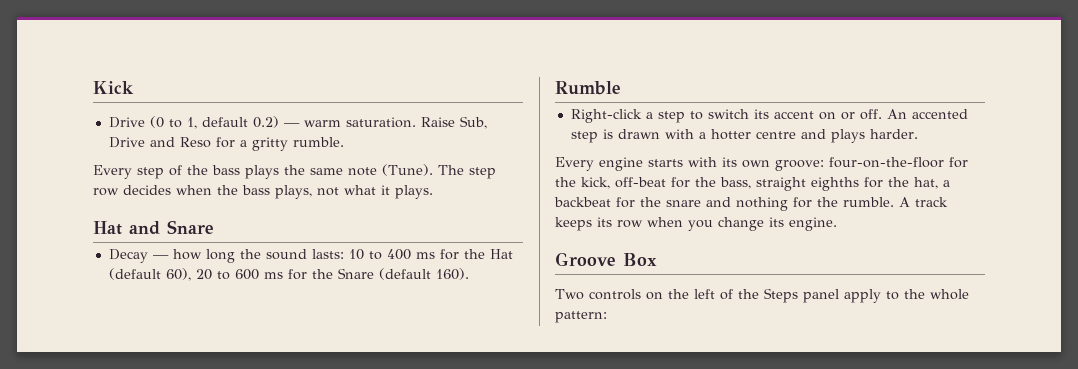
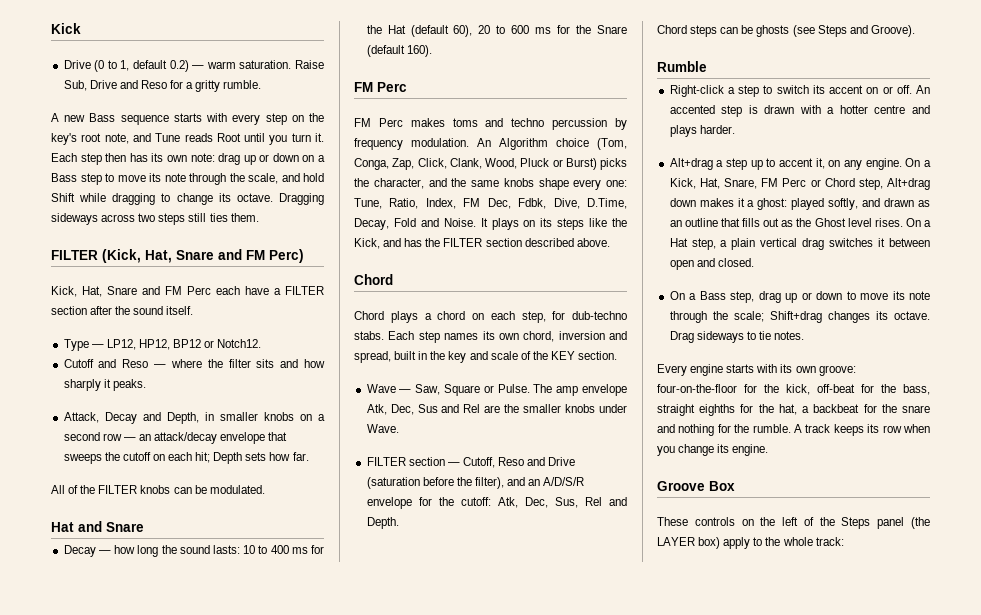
[93,164,496,179] [93,185,433,199] Every step of the bass plays the same note (Tune). The step row decides when the bass plays, not what it plays. -> [51,113,325,125] [51,133,325,145] [51,153,326,165] [51,173,324,185] [51,193,324,205] [51,213,259,225] [51,249,304,263] [51,286,324,297] [51,306,194,315] [63,339,262,351] [63,359,325,368] [63,379,146,391] [63,412,325,424] [63,432,288,444] [63,452,309,464] [51,485,265,494] A new Bass sequence starts with every step on the key's root note, and Tune reads Root until you turn it. Each step then has its own note: drag up or down on a Bass step to move its note through the scale, and hold Shift while dragging to change its octave. Dragging sideways across two steps still ties them. // FILTER (Kick, Hat, Snare and FM Perc) // Kick, Hat, Snare and FM Perc each have a FILTER section after the sound itself. // Type — LP12, HP12, BP12 or Notch12. // Cutoff and Reso — where the filter sits and how sharply it peaks. // Attack, Decay and Depth, in smaller knobs on a second row — an attack/decay envelope that sweeps the cutoff on each hit; Depth sets how far. // All of the FILTER knobs can be modulated.
(469, 274) none -> [354,82,407,92] [354,118,627,130] [354,138,627,150] [354,158,627,170] [354,178,627,190] [354,198,627,209] [354,218,627,230] [354,238,610,249] [354,274,393,285] [354,311,627,323] [354,331,627,343] [354,351,618,363] [366,384,627,396] [366,404,627,415] [366,424,399,433] [366,457,576,468] [366,477,585,489] [366,497,627,509] [366,517,399,529] [657,25,915,37] // FM Perc // FM Perc makes toms and techno percussion by frequency modulation. An Algorithm choice (Tom, Conga, Zap, Click, Clank, Wood, Pluck or Burst) picks the character, and the same knobs shape every one: Tune, Ratio, Index, FM Dec, Fdbk, Dive, D.Time, Decay, Fold and Noise. It plays on its steps like the Kick, and has the FILTER section described above. // Chord // Chord plays a chord on each step, for dub-techno stabs. Each step names its own chord, inversion and spread, built in the key and scale of the KEY section. // Wave — Saw, Square or Pulse. The amp envelope Atk, Dec, Sus and Rel are the smaller knobs under Wave. // FILTER section — Cutoff, Reso and Drive (saturation before the filter), and an A/D/S/R envelope for the cutoff: Atk, Dec, Sus, Rel and Depth. // Chord steps can be ghosts (see Steps and Groove).
(918, 134) none -> [669,158,931,170] [669,178,930,190] [669,198,930,210] [669,218,931,227] [669,238,930,250] [669,258,754,270] [669,291,931,303] [669,311,930,323] [669,331,805,343] // Alt+drag a step up to accent it, on any engine. On a Kick, Hat, Snare, FM Perc or Chord step, Alt+drag down makes it a ghost: played softly, and drawn as an outline that fills out as the Ghost level rises. On a Hat step, a plain vertical drag switches it between open and closed. // On a Bass step, drag up or down to move its note through the scale; Shift+drag changes its octave. Drag sideways to tie notes.
[555,289,584,300] Two -> [657,517,688,526] These
(839, 296) none -> [911,517,930,529] [657,537,721,549] (the LAYER box)
[555,311,607,323] pattern: -> [815,537,844,546] track:

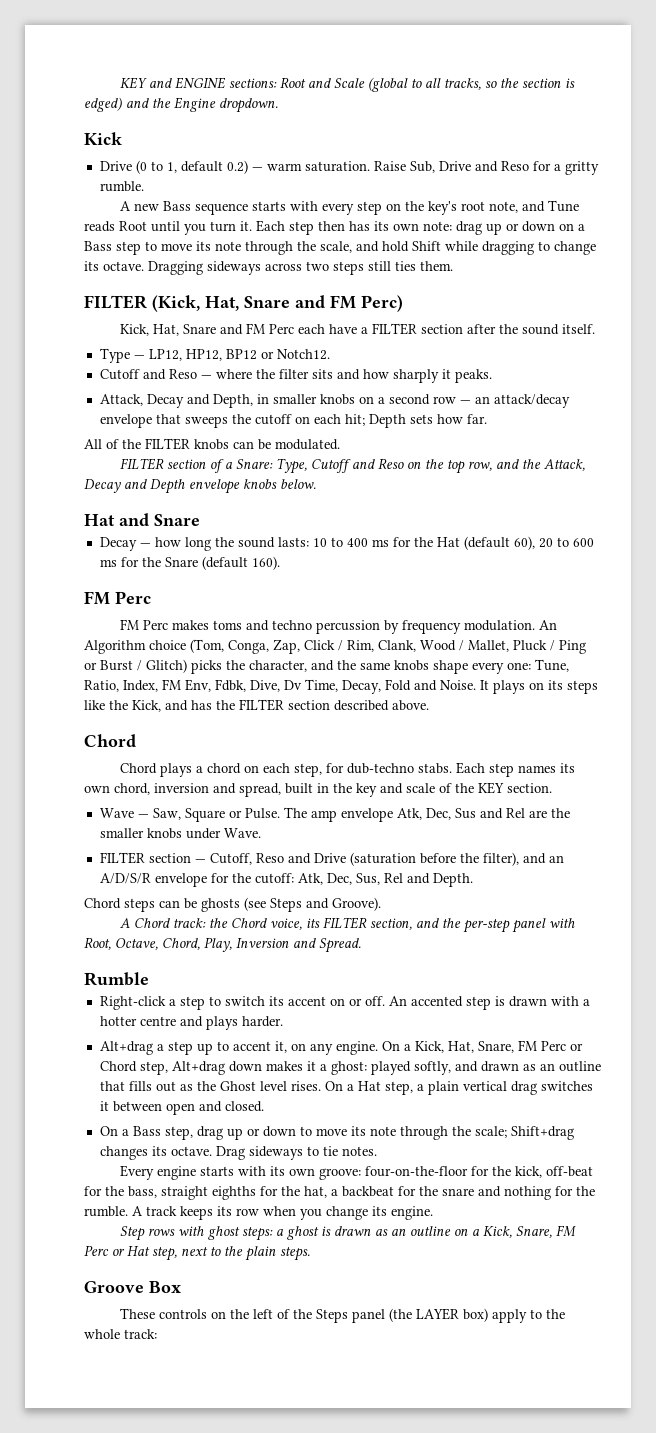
(51, 28) none -> [120,77,576,92] [84,97,278,113] KEY and ENGINE sections: Root and Scale (global to all tracks, so the section is edged) and the Engine dropdown. //
(265, 489) none -> [120,458,586,474] [84,479,316,494] // FILTER section of a Snare: Type, Cutoff and Reso on the top row, and the Attack, Decay and Depth envelope knobs below.
[417,158,597,170] Click, Clank, Wood, Pluck or Burst) -> [304,640,586,654] [84,659,187,673] Click / Rim, Clank, Wood / Mallet, Pluck / Ping or Burst / Glitch)
[487,198,511,209] Dec, -> [185,679,211,692] Env,
[587,198,627,209] D.Time, -> [284,679,338,692] Dv Time,
(915, 31) none -> [120,917,576,933] [84,937,361,953] // A Chord track: the Chord voice, its FILTER section, and the per-step panel with Root, Octave, Chord, Play, Inversion and Spread.
(769, 450) none -> [120,1225,577,1241] [84,1245,310,1261] // Step rows with ghost steps: a ghost is drawn as an outline on a Kick, Snare, FM Perc or Hat step, next to the plain steps.

